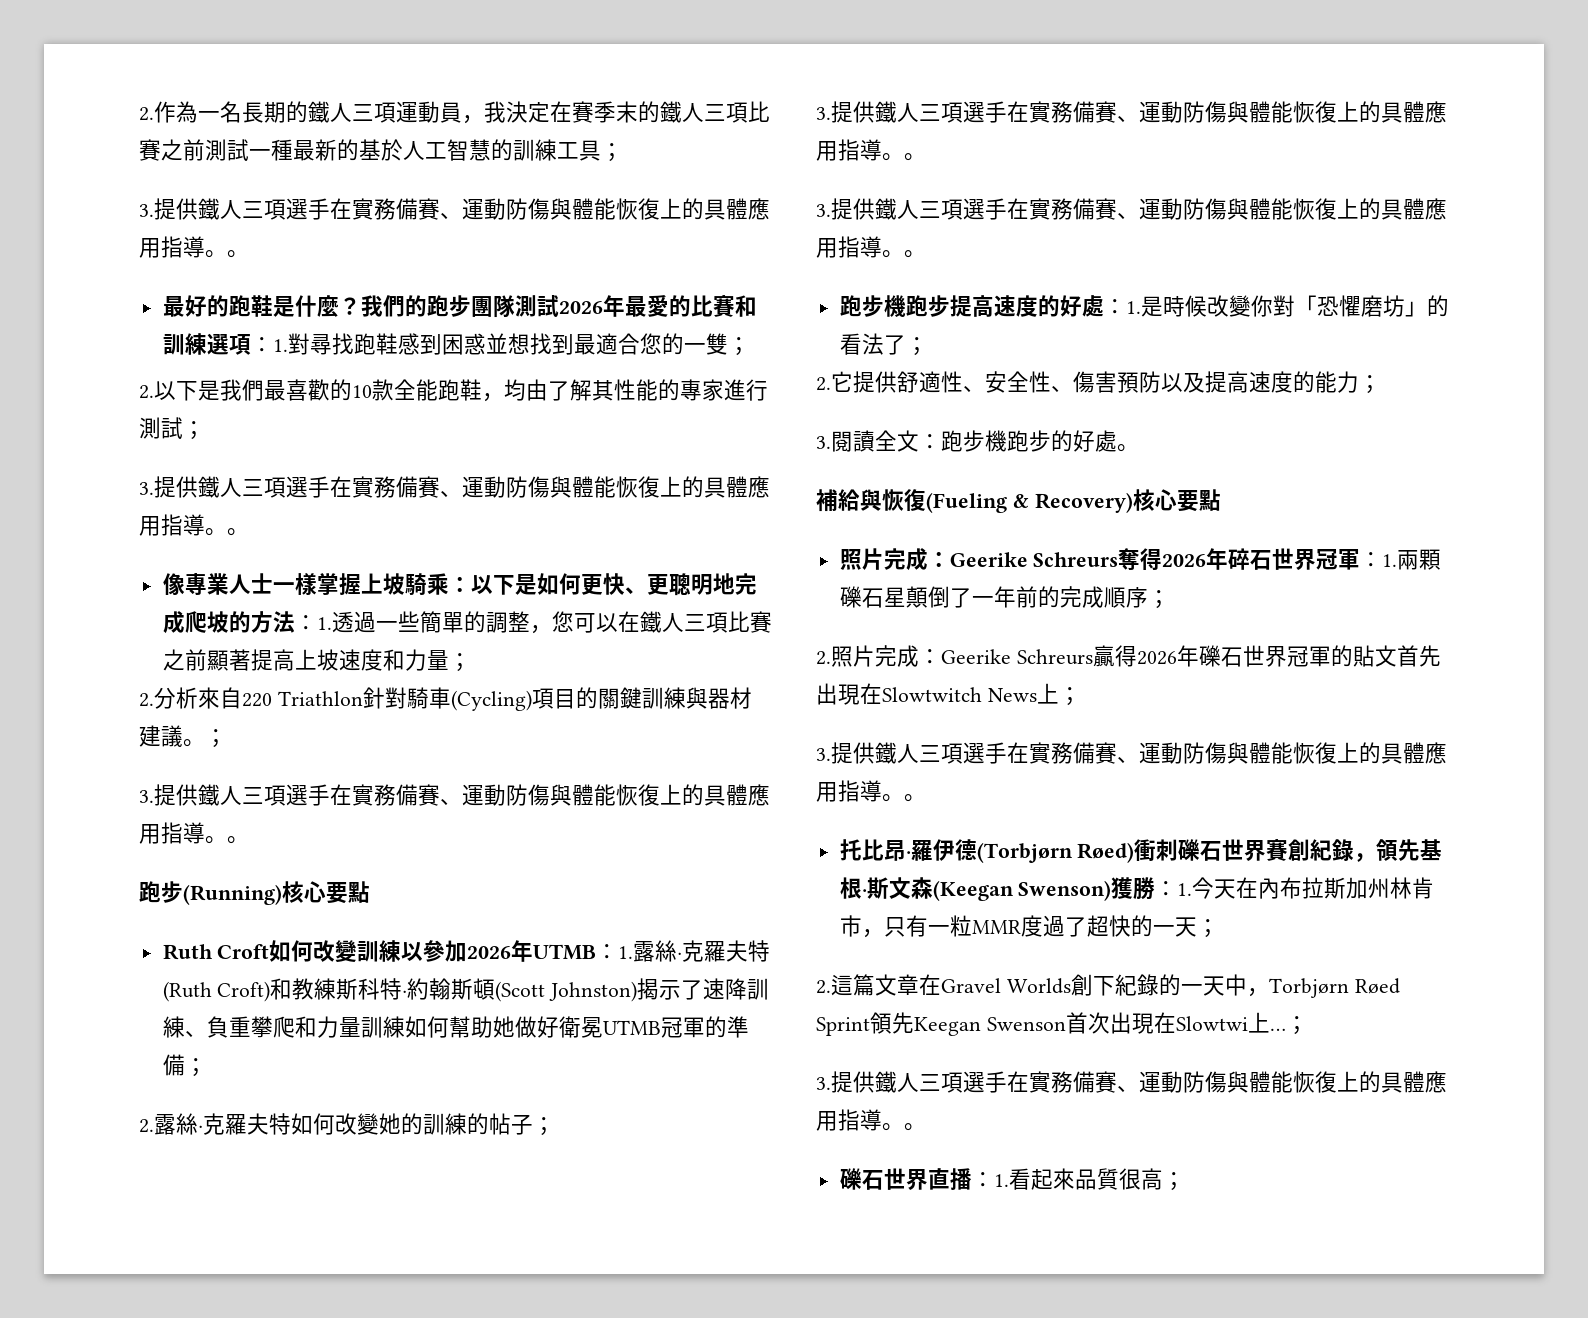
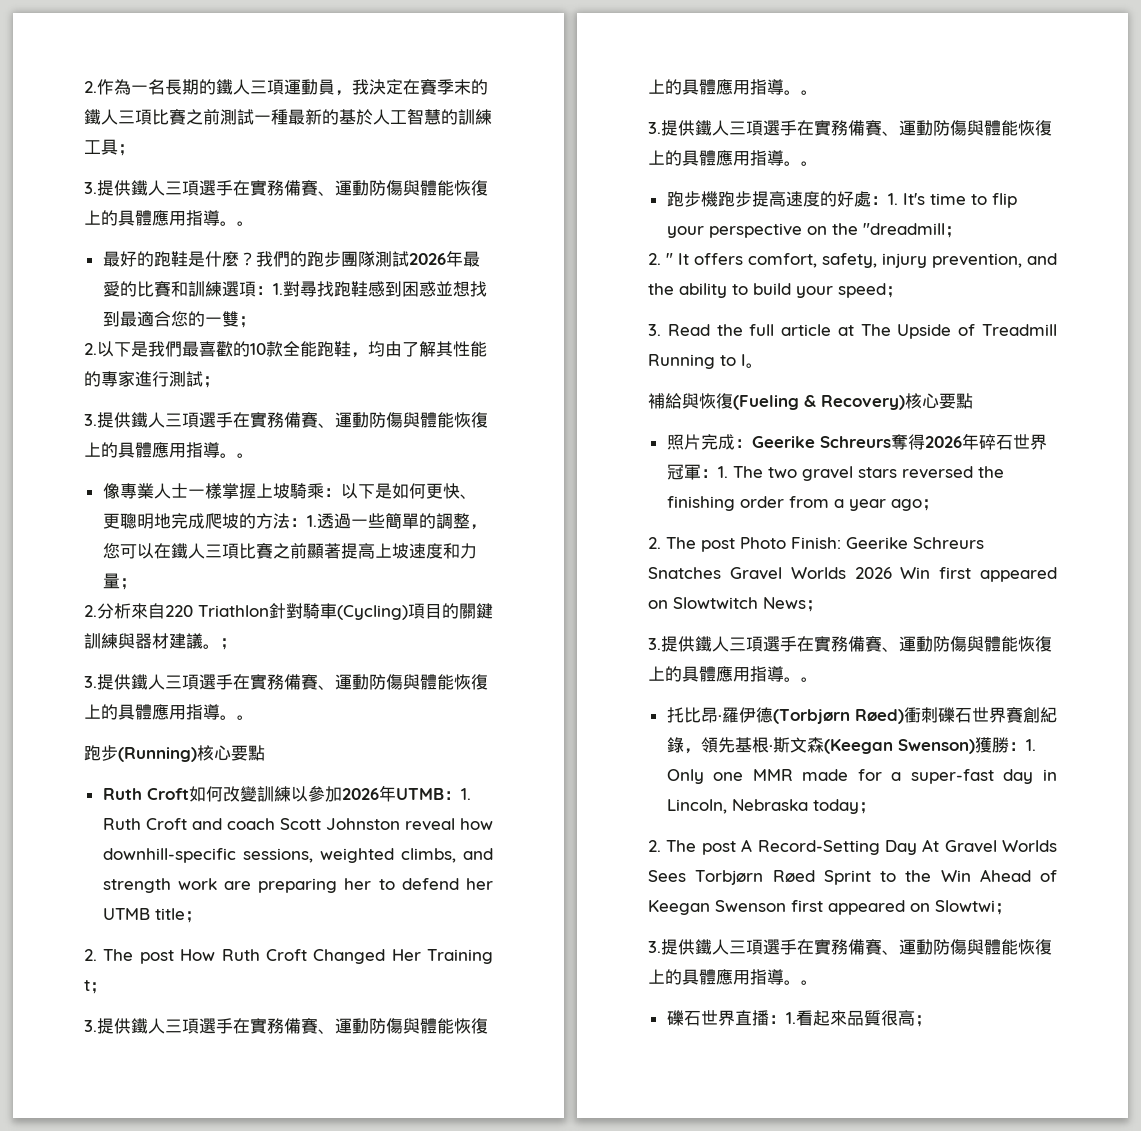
[633,940,771,962] [162,978,770,1002] [162,1016,749,1038] [162,1054,207,1077] [139,1113,533,1135] 露絲·克羅夫特(Ruth Croft)和教練斯科特·約翰斯頓(Scott Johnston)揭示了速降訓練、負重攀爬和力量訓練如何幫助她做好衛冕UTMB冠軍的準備； // 2.露絲·克羅夫特如何改變她的訓練的帖子 -> [102,818,493,831] [102,848,493,863] [102,878,494,893] [102,908,202,923] [84,949,493,964] [84,980,90,991] Ruth Croft and coach Scott Johnston reveal how downhill-specific sessions, weighted climbs, and strength work are preparing her to defend her UTMB title； // 2. The post How Ruth Croft Changed Her Training t
[1140,295,1449,317] [839,333,928,356] [816,371,1381,394] [816,430,1117,452] 是時候改變你對「恐懼磨坊」的看法了； // 2.它提供舒適性、安全性、傷害預防以及提高速度的能力； // 3.閱讀全文：跑步機跑步的好處 -> [902,193,1017,208] [666,223,962,238] [648,253,1057,268] [648,283,903,298] [648,324,1057,339] [648,354,746,369] It's time to flip your perspective on the "dreadmill； // 2. " It offers comfort, safety, injury prevention, and the ability to build your speed； // 3. Read the full article at The Upside of Treadmill Running to I
[1397,549,1442,570] [839,586,1170,609] [816,645,1441,667] [816,683,882,705] 兩顆礫石星顛倒了一年前的完成順序； // 2.照片完成：Geerike Schreurs贏得2026年礫石世界冠軍的貼文首先出現在 -> [732,466,1004,481] [666,496,939,511] [648,537,984,552] [648,567,1057,582] [648,600,668,609] The two gravel stars reversed the finishing order from a year ago； // 2. The post Photo Finish: Geerike Schreurs Snatches Gravel Worlds 2026 Win first appeared on
[1036,683,1059,704] 上 -> (806, 603) none
[1192,877,1435,899] [839,915,1219,938] [816,974,1400,998] [816,1012,1286,1036] 今天在內布拉斯加州林肯市，只有一粒MMR度過了超快的一天； // 2.這篇文章在Gravel Worlds創下紀錄的一天中，Torbjørn Røed Sprint領先Keegan Swenson首次出現在Slowtwi上… -> [666,769,1057,784] [666,799,876,814] [648,839,1057,855] [648,869,1057,885] [648,900,995,915] Only one MMR made for a super-fast day in Lincoln, Nebraska today； // 2. The post A Record-Setting Day At Gravel Worlds Sees Torbjørn Røed Sprint to the Win Ahead of Keegan Swenson first appeared on Slowtwi

